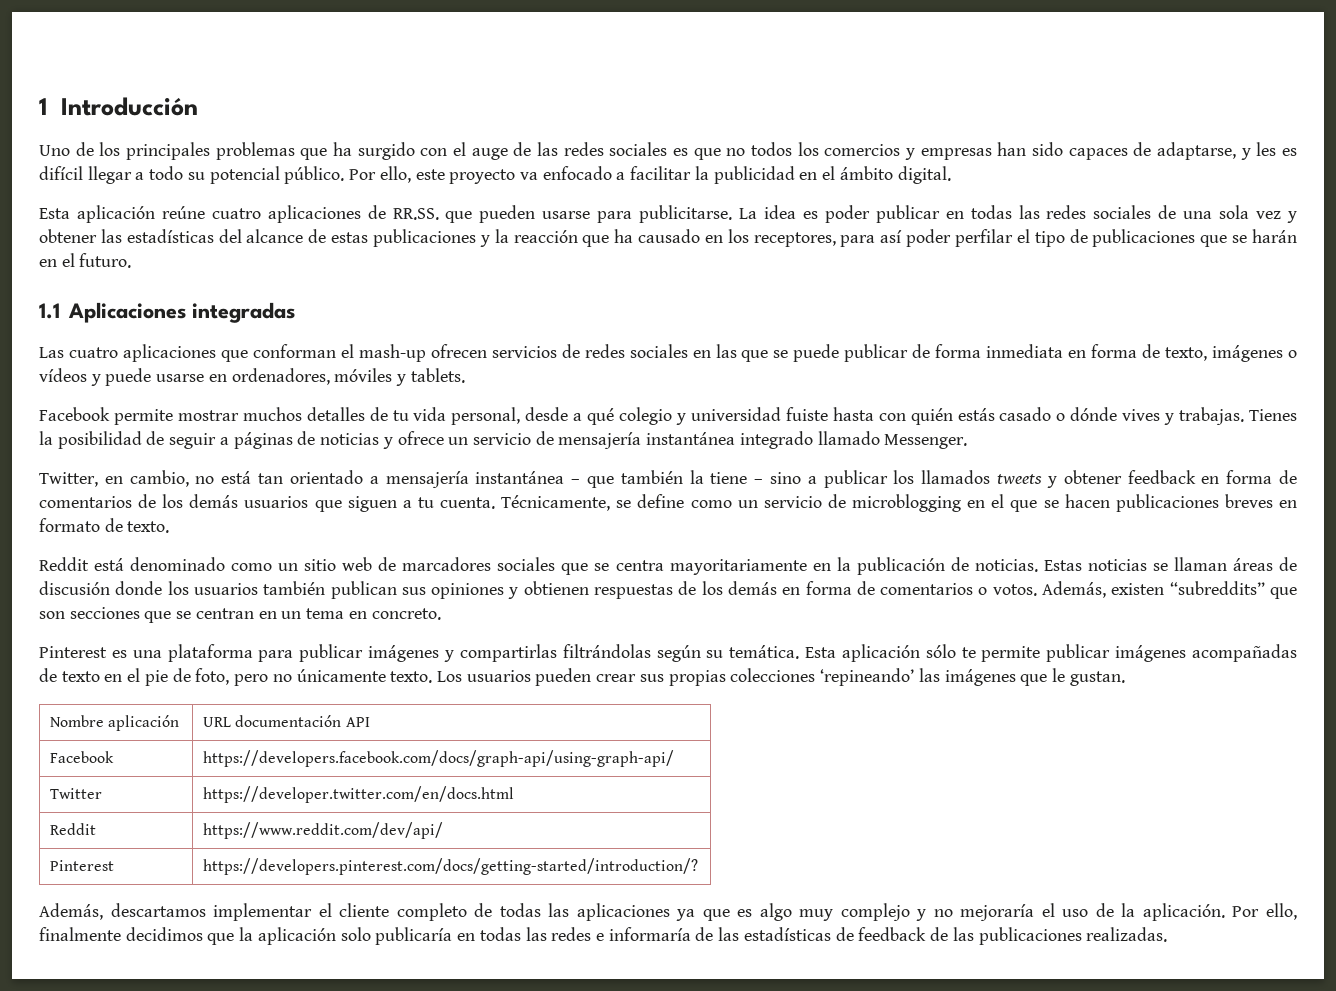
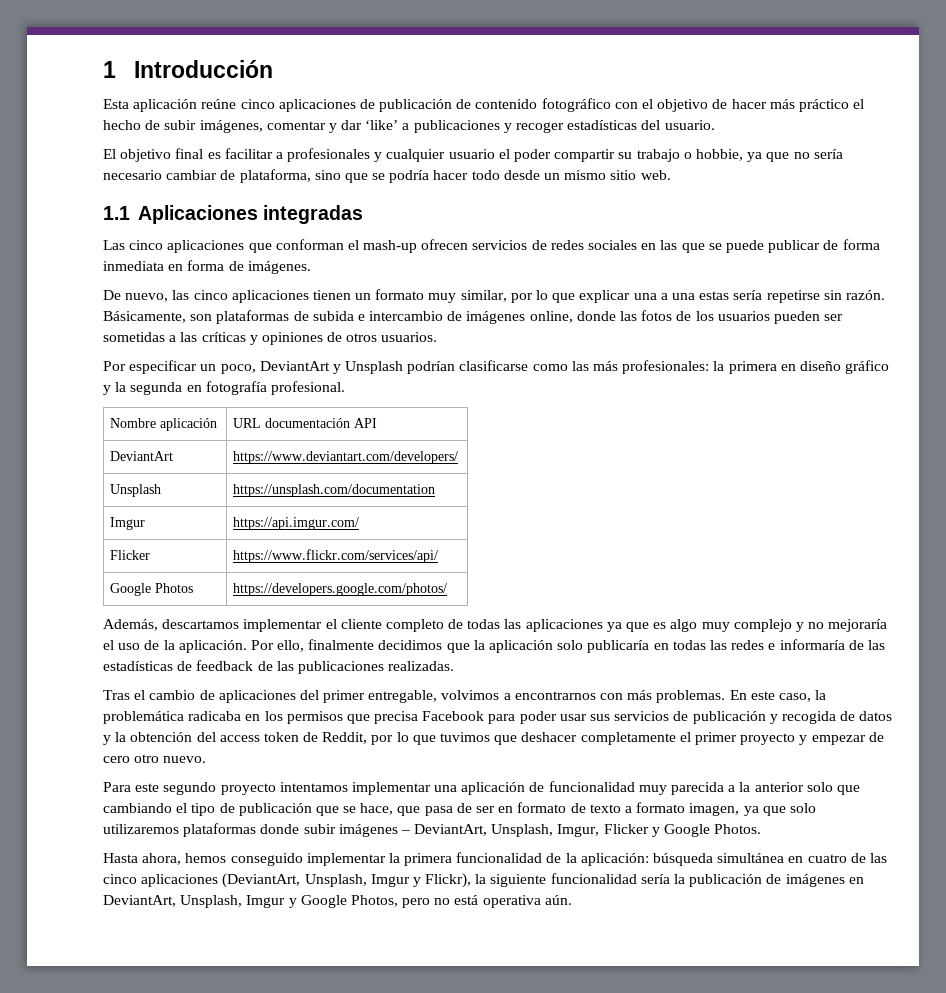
[39,142,1297,160] [39,166,951,184] // Uno de los principales problemas que ha surgido con el auge de las redes sociales es que no todos los comercios y empresas han sido capaces de adaptarse, y les es difícil llegar a todo su potencial público. Por ello, este proyecto va enfocado a facilitar la publicidad en el ámbito digital. -> (273, 69) none
[211,208,261,219] cuatro -> [240,99,275,109] cinco
[392,205,1297,223] [39,229,1298,247] [39,253,132,268] RR.SS. que pueden usarse para publicitarse. La idea es poder publicar en todas las redes sociales de una sola vez y obtener las estadísticas del alcance de estas publicaciones y la reacción que ha causado en los receptores, para así poder perfilar el tipo de publicaciones que se harán en el futuro. -> [379,98,865,112] [103,120,715,133] [103,148,843,162] [103,169,671,183] publicación de contenido fotográfico con el objetivo de hacer más práctico el hecho de subir imágenes, comentar y dar ‘like’ a publicaciones y recoger estadísticas del usuario. // El objetivo final es facilitar a profesionales y cualquier usuario el poder compartir su trabajo o hobbie, ya que no sería necesario cambiar de plataforma, sino que se podría hacer todo desde un mismo sitio web.
[68,347,118,358] cuatro -> [129,240,164,250] cinco
[1165,345,1298,362] [39,368,465,386] [39,407,1297,425] [39,431,968,449] [39,470,1297,488] [39,494,1297,512] [39,518,170,533] [39,557,1297,575] [39,581,1298,599] [39,607,441,623] [39,644,1297,662] [39,668,1125,686] texto, imágenes o vídeos y puede usarse en ordenadores, móviles y tablets. // Facebook permite mostrar muchos detalles de tu vida personal, desde a qué colegio y universidad fuiste hasta con quién estás casado o dónde vives y trabajas. Tienes la posibilidad de seguir a páginas de noticias y ofrece un servicio de mensajería instantánea integrado llamado Messenger. // Twitter, en cambio, no está tan orientado a mensajería instantánea – que también la tiene – sino a publicar los llamados tweets y obtener feedback en forma de comentarios de los demás usuarios que siguen a tu cuenta. Técnicamente, se define como un servicio de microblogging en el que se hacen publicaciones breves en formato de texto. // Reddit está denominado como un sitio web de marcadores sociales que se centra mayoritariamente en la publicación de noticias. Estas noticias se llaman áreas de discusión donde los usuarios también publican sus opiniones y obtienen respuestas de los demás en forma de comentarios o votos. Además, existen “subreddits” que son secciones que se centran en un tema en concreto. // Pinterest es una plataforma para publicar imágenes y compartirlas filtrándolas según su temática. Esta aplicación sólo te permite publicar imágenes acompañadas de texto en el pie de foto, pero no únicamente texto. Los usuarios pueden crear sus propias colecciones ‘repineando’ las imágenes que le gustan. -> [247,261,311,274] [103,289,885,303] [103,310,844,324] [103,332,438,345] [103,360,890,374] [103,381,345,395] imágenes. // De nuevo, las cinco aplicaciones tienen un formato muy similar, por lo que explicar una a una estas sería repetirse sin razón. Básicamente, son plataformas de subida e intercambio de imágenes online, donde las fotos de los usuarios pueden ser sometidas a las críticas y opiniones de otros usuarios. // Por especificar un poco, DeviantArt y Unsplash podrían clasificarse como las más profesionales: la primera en diseño gráfico y la segunda en fotografía profesional.
[49,751,114,763] [202,750,674,767] [49,788,102,799] [202,786,514,803] [49,823,96,835] [202,822,443,839] [49,860,114,871] [202,858,698,875] Facebook | https://developers.facebook.com/docs/graph-api/using-graph-api/ // Twitter | https://developer.twitter.com/en/docs.html // Reddit | https://www.reddit.com/dev/api/ // Pinterest | https://developers.pinterest.com/docs/getting-started/introduction/? -> [110,451,174,461] [233,451,459,464] [110,484,162,497] [233,484,436,497] [110,517,146,530] [233,517,360,530] [110,550,151,560] [233,549,439,563] [110,583,194,596] [233,583,448,596] DeviantArt | https://www.deviantart.com/developers/ // Unsplash | https://unsplash.com/documentation // Imgur | https://api.imgur.com/ // Flicker | https://www.flickr.com/services/api/ // Google Photos | https://developers.google.com/photos/
(1168, 934) none -> [103,690,827,703] [103,711,893,724] [103,732,884,745] [103,754,207,763] [103,781,860,795] [103,802,816,816] [103,823,762,837] [103,852,887,866] [103,873,864,888] [103,895,572,908] // Tras el cambio de aplicaciones del primer entregable, volvimos a encontrarnos con más problemas. En este caso, la problemática radicaba en los permisos que precisa Facebook para poder usar sus servicios de publicación y recogida de datos y la obtención del access token de Reddit, por lo que tuvimos que deshacer completamente el primer proyecto y empezar de cero otro nuevo. // Para este segundo proyecto intentamos implementar una aplicación de funcionalidad muy parecida a la anterior solo que cambiando el tipo de publicación que se hace, que pasa de ser en formato de texto a formato imagen, ya que solo utilizaremos plataformas donde subir imágenes – DeviantArt, Unsplash, Imgur, Flicker y Google Photos. // Hasta ahora, hemos conseguido implementar la primera funcionalidad de la aplicación: búsqueda simultánea en cuatro de las cinco aplicaciones (DeviantArt, Unsplash, Imgur y Flickr), la siguiente funcionalidad sería la publicación de imágenes en DeviantArt, Unsplash, Imgur y Google Photos, pero no está operativa aún.

